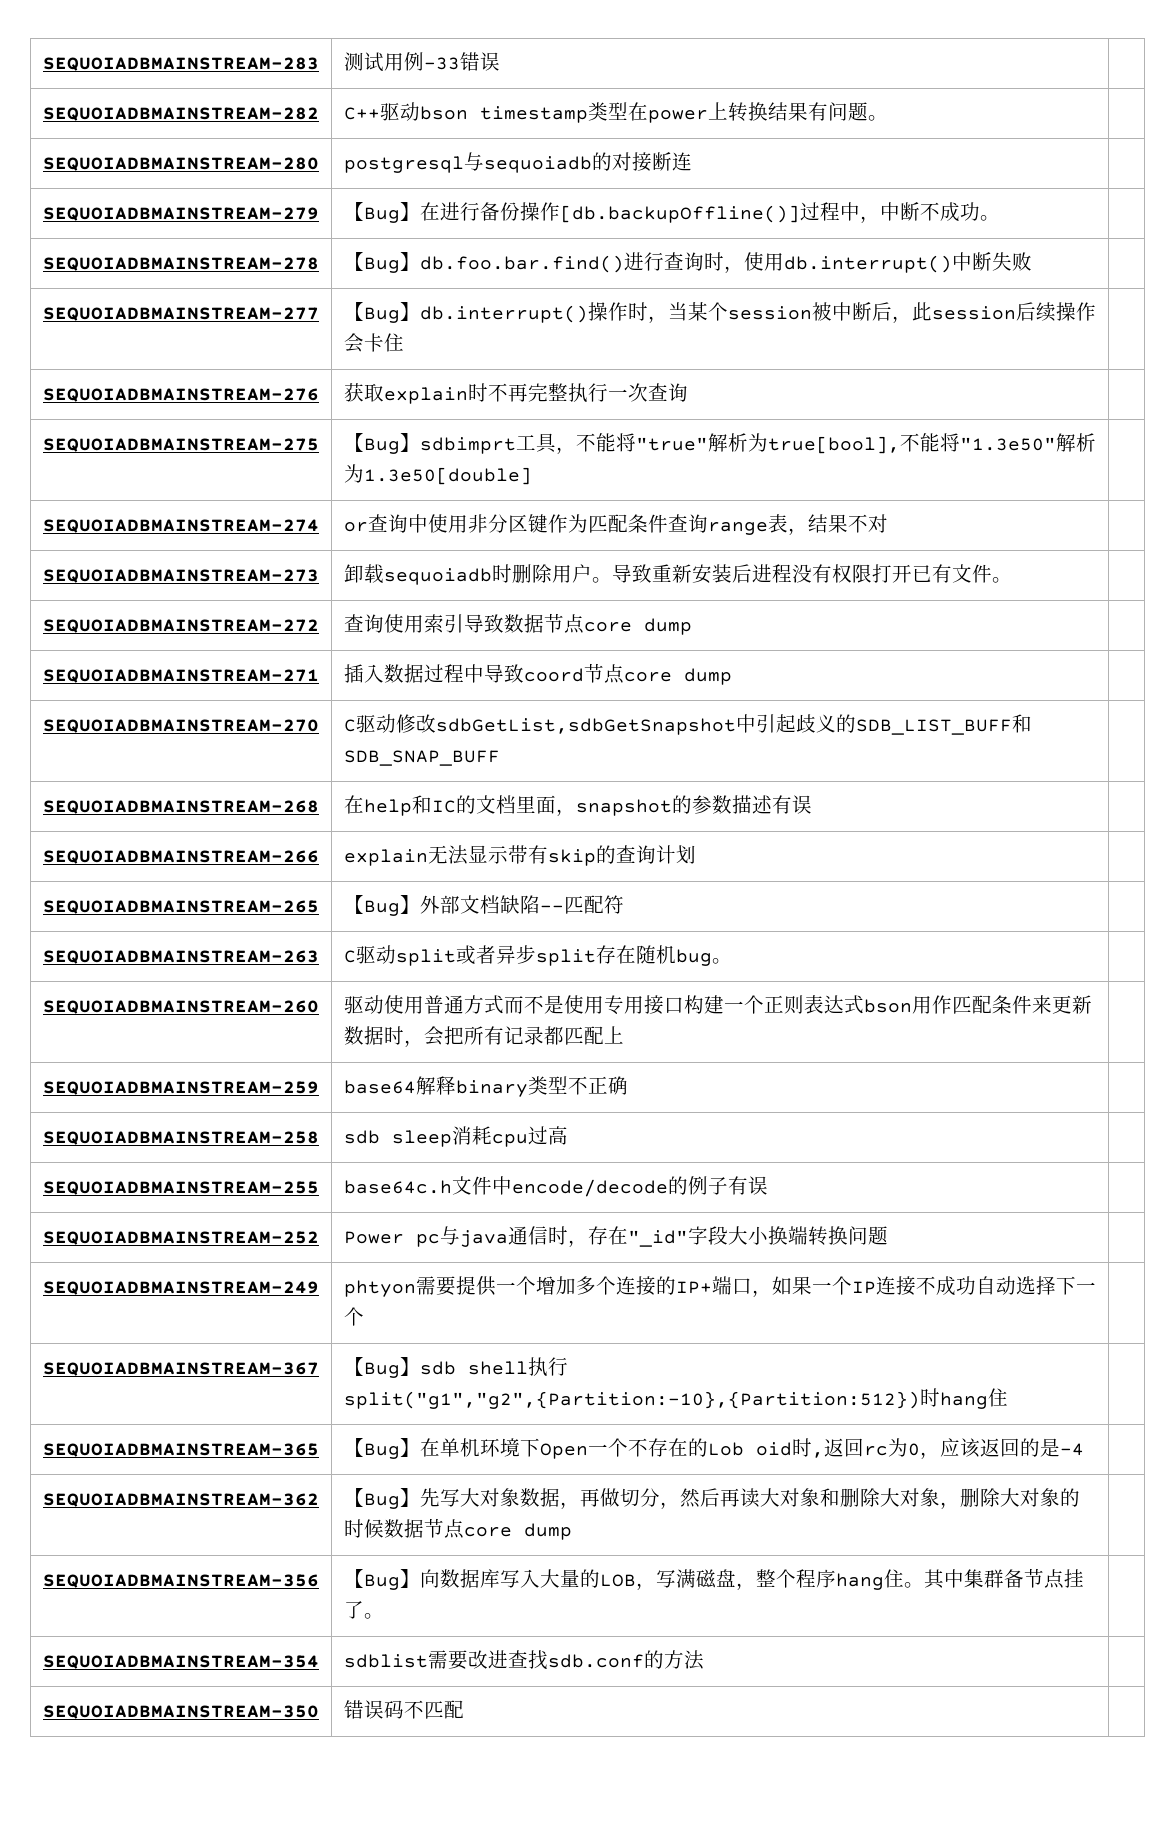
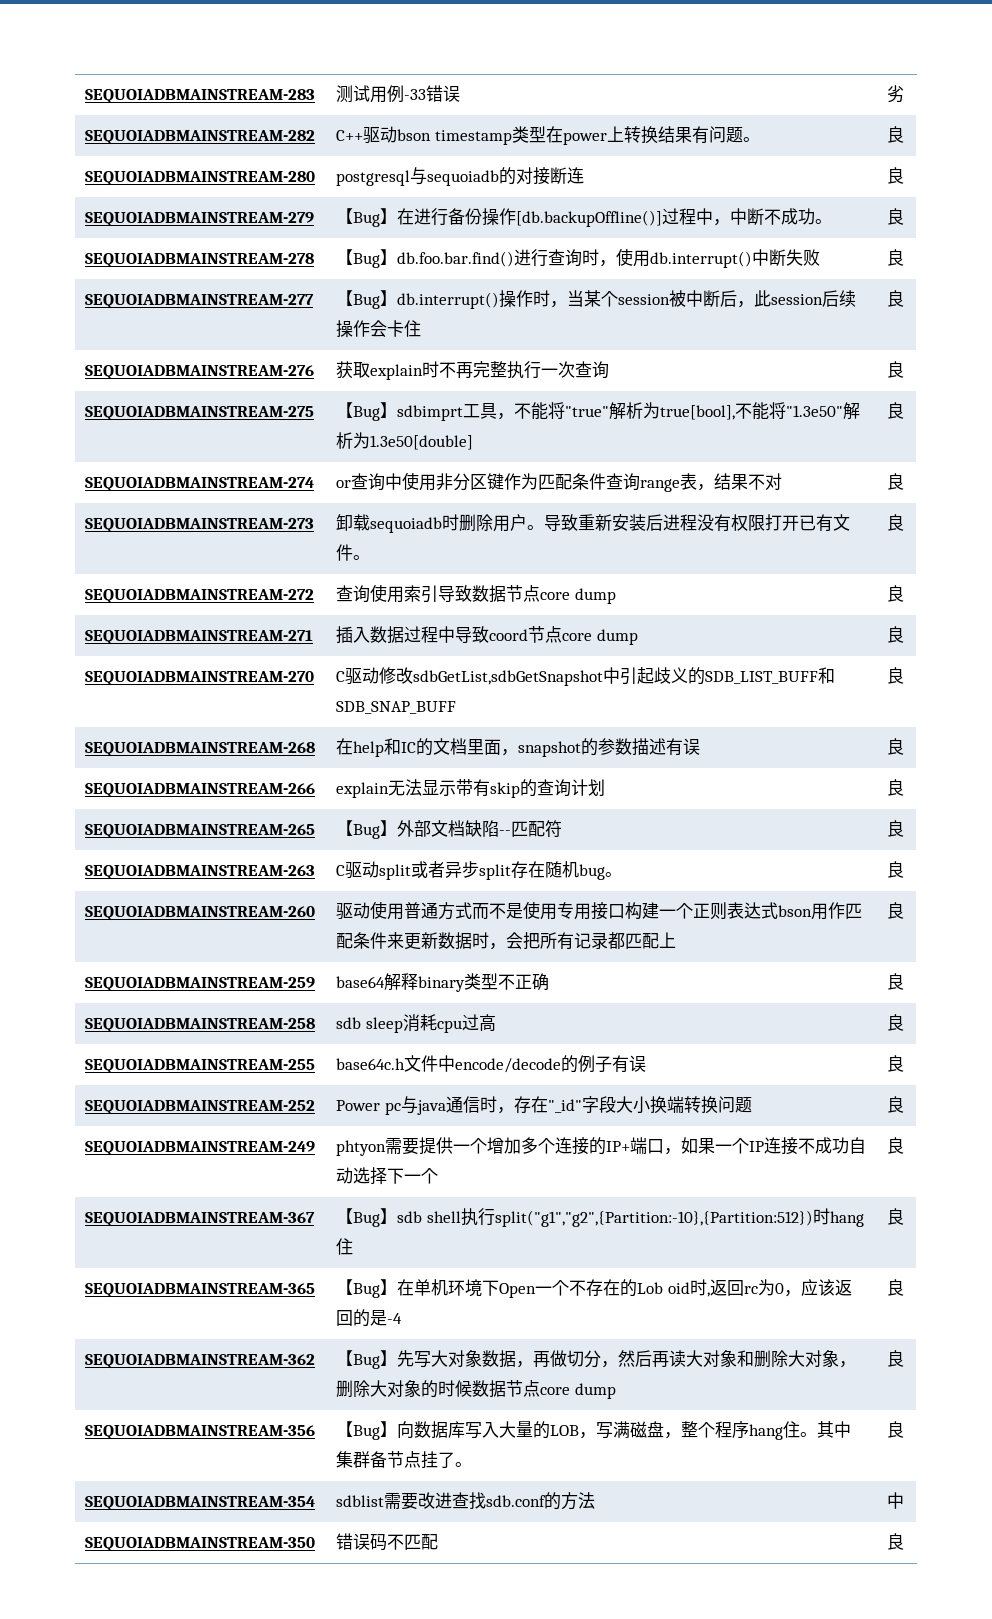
(500, 61) none -> [887,85,905,103] 劣
(888, 118) none -> [887,126,905,143] 良
(692, 161) none -> [887,167,905,184] 良
(1000, 218) none -> [887,208,905,225] 良
(1032, 261) none -> [887,249,905,266] 良
(404, 342) none -> [887,290,905,307] 良
(688, 392) none -> [887,361,905,378] 良
(532, 476) none -> [887,402,905,419] 良
(888, 523) none -> [887,473,905,490] 良
(1012, 580) none -> [887,514,905,531] 良
(692, 626) none -> [887,585,905,602] 良
(732, 676) none -> [887,626,905,643] 良
(500, 758) none -> [887,667,905,684] 良
(812, 804) none -> [887,738,905,755] 良
(696, 854) none -> [887,779,905,796] 良
(624, 904) none -> [887,820,905,837] 良
(732, 961) none -> [887,861,905,878] 良
(624, 1035) none -> [887,902,905,919] 良
(628, 1085) none -> [887,973,905,990] 良
(568, 1135) none -> [887,1014,905,1031] 良
(768, 1185) none -> [887,1055,905,1072] 良
(888, 1235) none -> [887,1096,905,1113] 良
(364, 1316) none -> [887,1137,905,1154] 良
(1008, 1397) none -> [887,1208,905,1225] 良
(1084, 1449) none -> [887,1279,905,1296] 良
(572, 1531) none -> [887,1350,905,1367] 良
(384, 1616) none -> [887,1421,905,1438] 良
(704, 1660) none -> [887,1492,905,1509] 中
(464, 1709) none -> [887,1533,905,1550] 良

